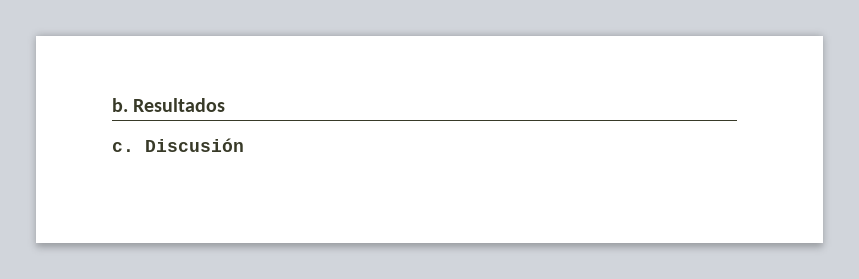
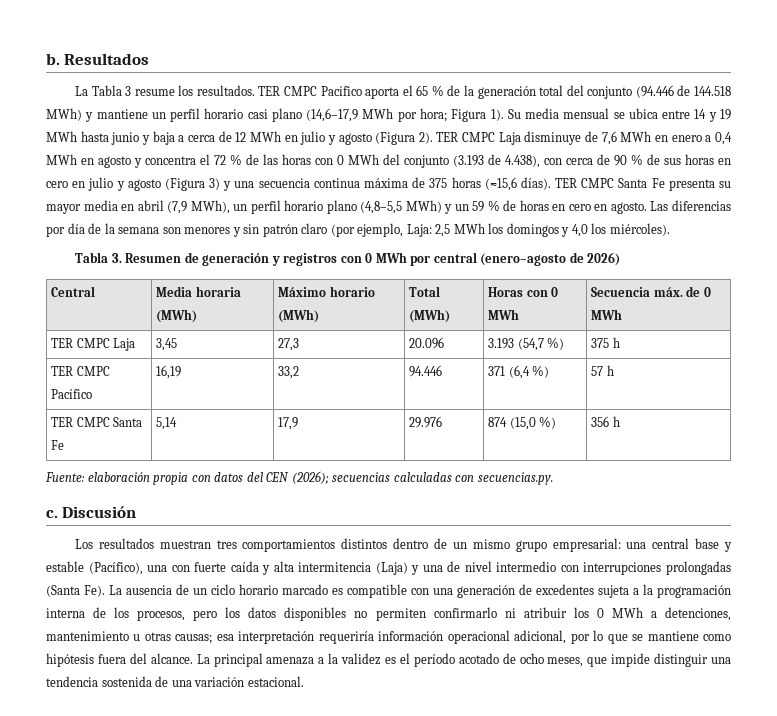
[112,138,244,152] c. Discusión -> [75,85,731,99] [46,108,731,122] [46,131,733,145] [46,154,731,168] [46,177,731,191] [46,200,732,214] [46,223,670,237] [75,252,621,266] [51,286,96,297] [156,286,241,297] [156,309,198,323] [278,286,375,297] [278,309,320,323] [409,286,441,297] [409,309,451,323] [488,287,559,297] [488,309,520,320] [591,286,711,297] [591,309,623,320] [51,338,136,351] [156,338,178,351] [278,338,300,351] [409,337,445,349] [488,337,565,351] [591,337,620,348] [51,366,110,376] [51,389,93,399] [156,365,182,379] [278,366,300,379] [409,365,443,377] [488,365,550,379] [591,365,614,376] [51,417,143,427] [51,440,65,450] [156,417,178,430] [278,417,299,430] [409,416,443,428] [488,416,557,430] [591,416,620,427] [45,471,553,485] [46,506,137,518] [75,538,733,552] [46,561,731,575] [46,584,731,598] [46,607,731,621] [46,630,732,644] [46,653,731,667] [46,676,304,687] La Tabla 3 resume los resultados. TER CMPC Pacífico aporta el 65 % de la generación total del conjunto (94.446 de 144.518 MWh) y mantiene un perfil horario casi plano (14,6–17,9 MWh por hora; Figura 1). Su media mensual se ubica entre 14 y 19 MWh hasta junio y baja a cerca de 12 MWh en julio y agosto (Figura 2). TER CMPC Laja disminuye de 7,6 MWh en enero a 0,4 MWh en agosto y concentra el 72 % de las horas con 0 MWh del conjunto (3.193 de 4.438), con cerca de 90 % de sus horas en cero en julio y agosto (Figura 3) y una secuencia continua máxima de 375 horas (≈15,6 días). TER CMPC Santa Fe presenta su mayor media en abril (7,9 MWh), un perfil horario plano (4,8–5,5 MWh) y un 59 % de horas en cero en agosto. Las diferencias por día de la semana son menores y sin patrón claro (por ejemplo, Laja: 2,5 MWh los domingos y 4,0 los miércoles). // Tabla 3. Resumen de generación y registros con 0 MWh por central (enero–agosto de 2026) // Central | Media horaria (MWh) | Máximo horario (MWh) | Total (MWh) | Horas con 0 MWh | Secuencia máx. de 0 MWh // TER CMPC Laja | 3,45 | 27,3 | 20.096 | 3.193 (54,7 %) | 375 h // TER CMPC Pacífico | 16,19 | 33,2 | 94.446 | 371 (6,4 %) | 57 h // TER CMPC Santa Fe | 5,14 | 17,9 | 29.976 | 874 (15,0 %) | 356 h // Fuente: elaboración propia con datos del CEN (2026); secuencias calculadas con secuencias.py. // c. Discusión // Los resultados muestran tres comportamientos distintos dentro de un mismo grupo empresarial: una central base y estable (Pacífico), una con fuerte caída y alta intermitencia (Laja) y una de nivel intermedio con interrupciones prolongadas (Santa Fe). La ausencia de un ciclo horario marcado es compatible con una generación de excedentes sujeta a la programación interna de los procesos, pero los datos disponibles no permiten confirmarlo ni atribuir los 0 MWh a detenciones, mantenimiento u otras causas; esa interpretación requeriría información operacional adicional, por lo que se mantiene como hipótesis fuera del alcance. La principal amenaza a la validez es el período acotado de ocho meses, que impide distinguir una tendencia sostenida de una variación estacional.

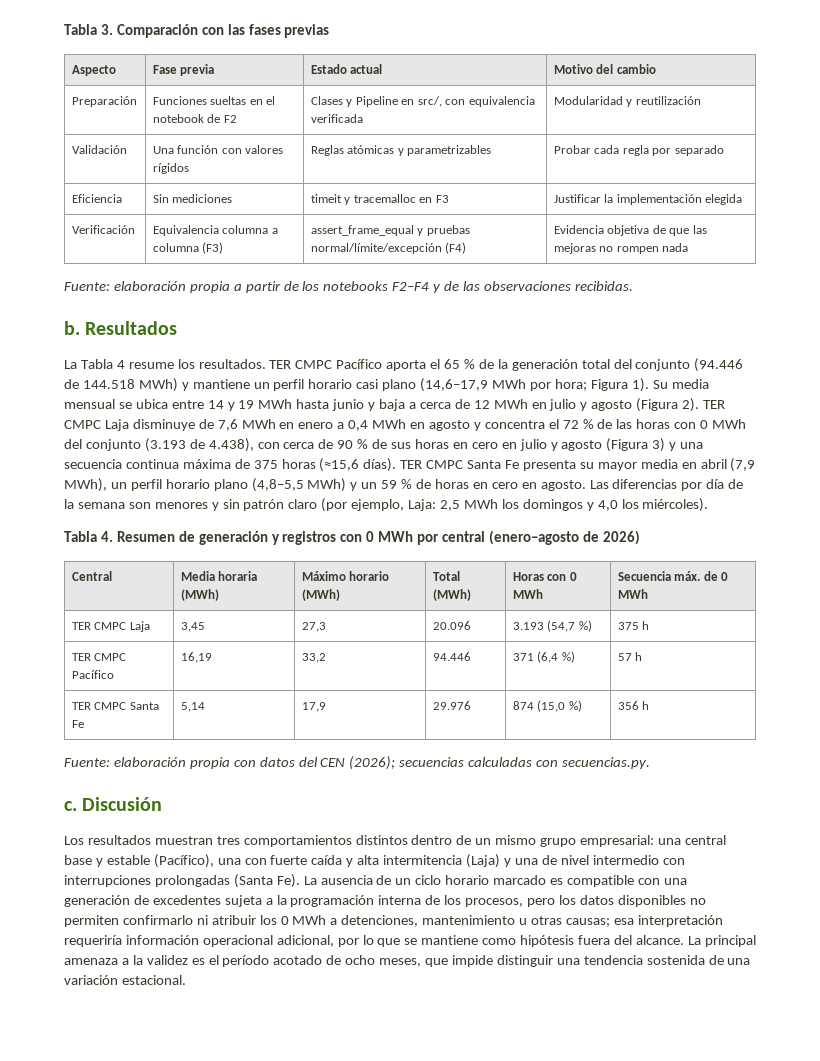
(46, 59) none -> [64,24,330,38] [71,65,116,76] [152,64,215,76] [310,64,383,74] [553,64,656,74] [71,96,137,107] [152,96,276,105] [152,114,237,123] [310,96,535,107] [310,114,363,123] [553,96,701,107] [71,145,127,154] [152,145,284,154] [152,163,189,174] [310,145,492,156] [553,145,724,156] [71,194,122,203] [152,194,233,203] [310,194,449,205] [553,194,743,205] [71,225,135,234] [152,225,278,236] [152,242,224,254] [310,225,470,236] [310,242,467,254] [553,225,707,236] [553,243,689,254] [64,281,633,293] Tabla 3. Comparación con las fases previas // Aspecto | Fase previa | Estado actual | Motivo del cambio // Preparación | Funciones sueltas en el notebook de F2 | Clases y Pipeline en src/, con equivalencia verificada | Modularidad y reutilización // Validación | Una función con valores rígidos | Reglas atómicas y parametrizables | Probar cada regla por separado // Eficiencia | Sin mediciones | timeit y tracemalloc en F3 | Justificar la implementación elegida // Verificación | Equivalencia columna a columna (F3) | assert_frame_equal y pruebas normal/límite/excepción (F4) | Evidencia objetiva de que las mejoras no rompen nada // Fuente: elaboración propia a partir de los notebooks F2–F4 y de las observaciones recibidas. //
[125,86,132,96] 3 -> [116,360,125,369] 4
[111,253,122,263] 3. -> [100,531,113,542] 4.

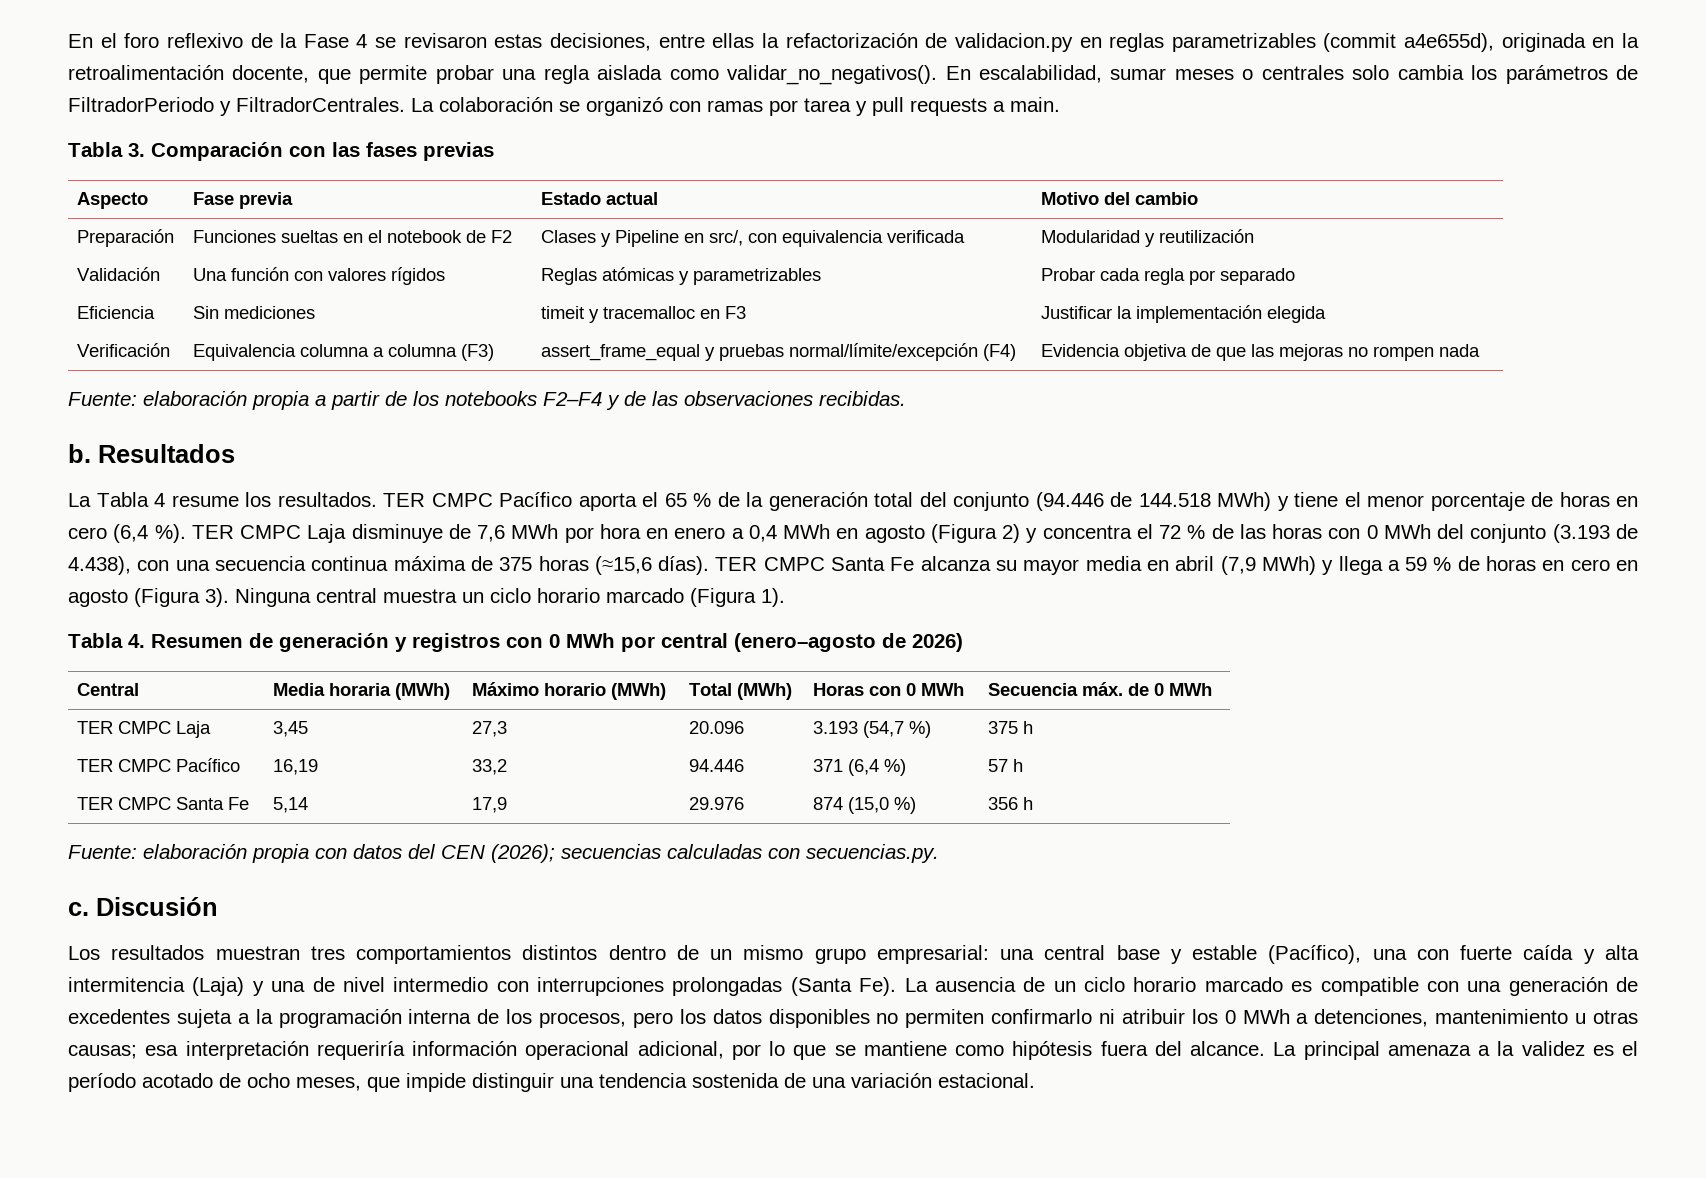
(64, 29) none -> [68,33,1640,52] [68,65,1639,85] [68,97,1060,116] En el foro reflexivo de la Fase 4 se revisaron estas decisiones, entre ellas la refactorización de validacion.py en reglas parametrizables (commit a4e655d), originada en la retroalimentación docente, que permite probar una regla aislada como validar_no_negativos(). En escalabilidad, sumar meses o centrales solo cambia los parámetros de FiltradorPeriodo y FiltradorCentrales. La colaboración se organizó con ramas por tarea y pull requests a main. //
[192,378,709,392] [64,398,700,412] mantiene un perfil horario casi plano (14,6–17,9 MWh por hora; Figura 1). Su media mensual se ubica entre 14 y 19 MWh hasta junio y baja a cerca de 12 MWh en julio y agosto (Figura 2). -> [1294,492,1638,511] [68,524,186,543] tiene el menor porcentaje de horas en cero (6,4 %).
(276, 424) none -> [564,524,641,543] por hora
(470, 425) none -> [930,524,1021,543] (Figura 2)
[283,438,677,452] cerca de 90 % de sus horas en cero en julio y agosto (Figura 3) y -> (170, 565) none
[522,460,576,471] presenta -> [920,556,991,571] alcanza
[64,478,378,492] MWh), un perfil horario plano (4,8–5,5 MWh) y un -> [1261,556,1400,575] MWh) y llega a
[540,479,744,491] [64,498,709,512] agosto. Las diferencias por día de la semana son menores y sin patrón claro (por ejemplo, Laja: 2,5 MWh los domingos y 4,0 los miércoles). -> [68,588,785,607] agosto (Figura 3). Ninguna central muestra un ciclo horario marcado (Figura 1).

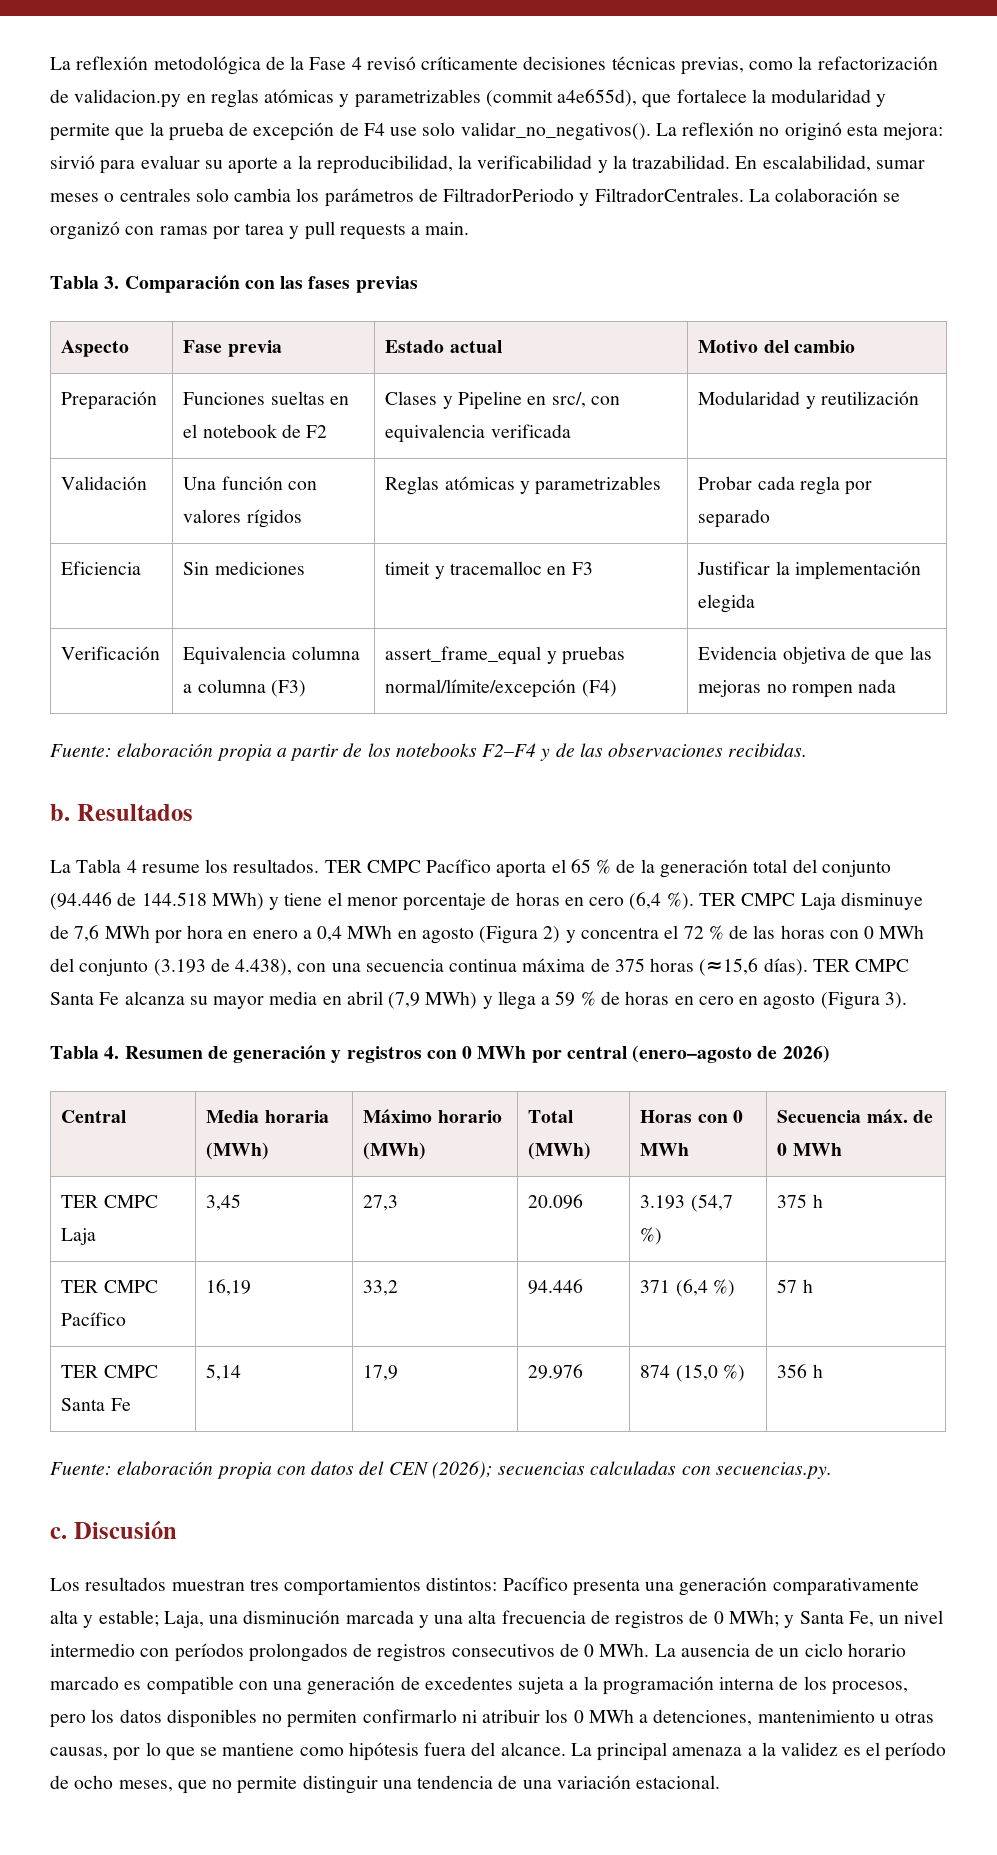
[68,33,755,51] En el foro reflexivo de la Fase 4 se revisaron estas decisiones, entre ellas -> [50,56,794,75] La reflexión metodológica de la Fase 4 revisó críticamente decisiones técnicas previas, como
(1165, 42) none -> [264,89,350,107] atómicas y
[1501,33,1640,52] [68,65,938,85] originada en la retroalimentación docente, que permite probar una regla aislada como validar_no_negativos(). -> [642,89,887,108] [50,122,944,141] [50,155,731,174] que fortalece la modularidad y permite que la prueba de excepción de F4 use solo validar_no_negativos(). La reflexión no originó esta mejora: sirvió para evaluar su aporte a la reproducibilidad, la verificabilidad y la trazabilidad.
[235,588,785,607] Ninguna central muestra un ciclo horario marcado (Figura 1). -> (907, 1000) none
[522,945,1640,964] [68,977,897,996] distintos dentro de un mismo grupo empresarial: una central base y estable (Pacífico), una con fuerte caída y alta intermitencia (Laja) y una de nivel intermedio con interrupciones prolongadas (Santa Fe). -> [426,1577,919,1596] [50,1610,944,1629] [50,1643,650,1662] distintos: Pacífico presenta una generación comparativamente alta y estable; Laja, una disminución marcada y una alta frecuencia de registros de 0 MWh; y Santa Fe, un nivel intermedio con períodos prolongados de registros consecutivos de 0 MWh.
[68,1041,724,1060] causas; esa interpretación requeriría información operacional adicional, -> [50,1747,108,1759] causas,
[142,1073,213,1088] acotado -> (947, 1751) none
[406,1073,466,1092] impide -> [212,1776,298,1794] no permite
[692,1073,779,1088] sostenida -> (494, 1782) none

